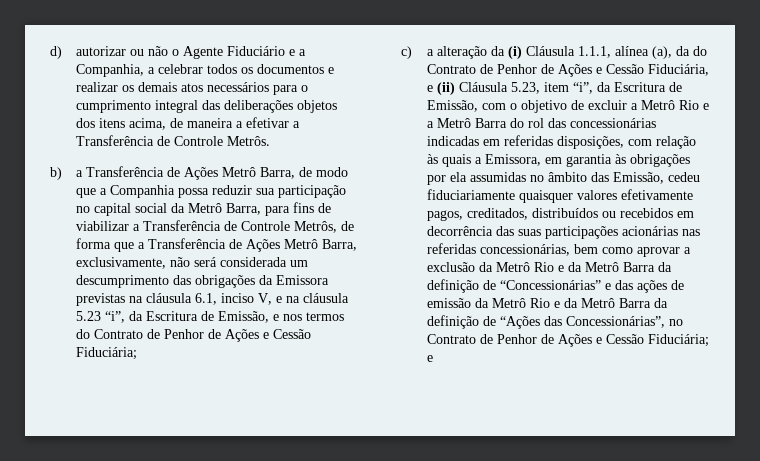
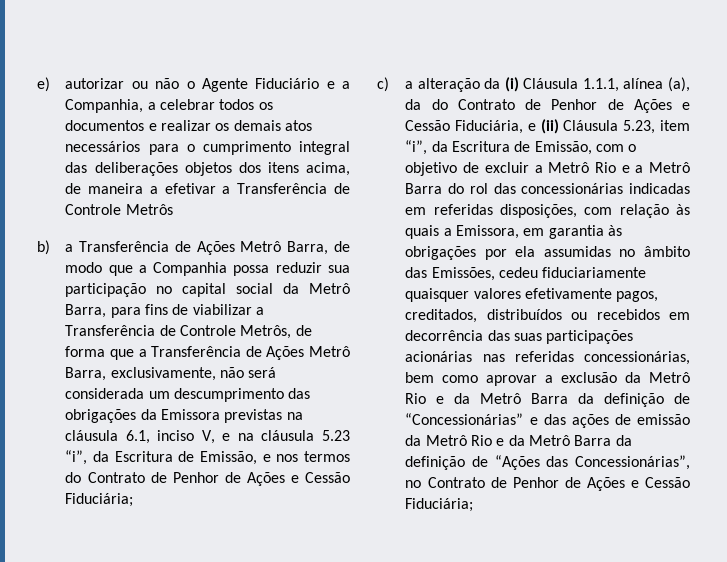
[50,46,62,59] d) -> [37,77,50,92] e)
[227,136,271,146] Metrôs. -> [125,204,173,215] Metrôs
[613,172,665,184] Emissão, -> [431,267,495,281] Emissões,
[427,355,434,362] e -> (474, 505) none

